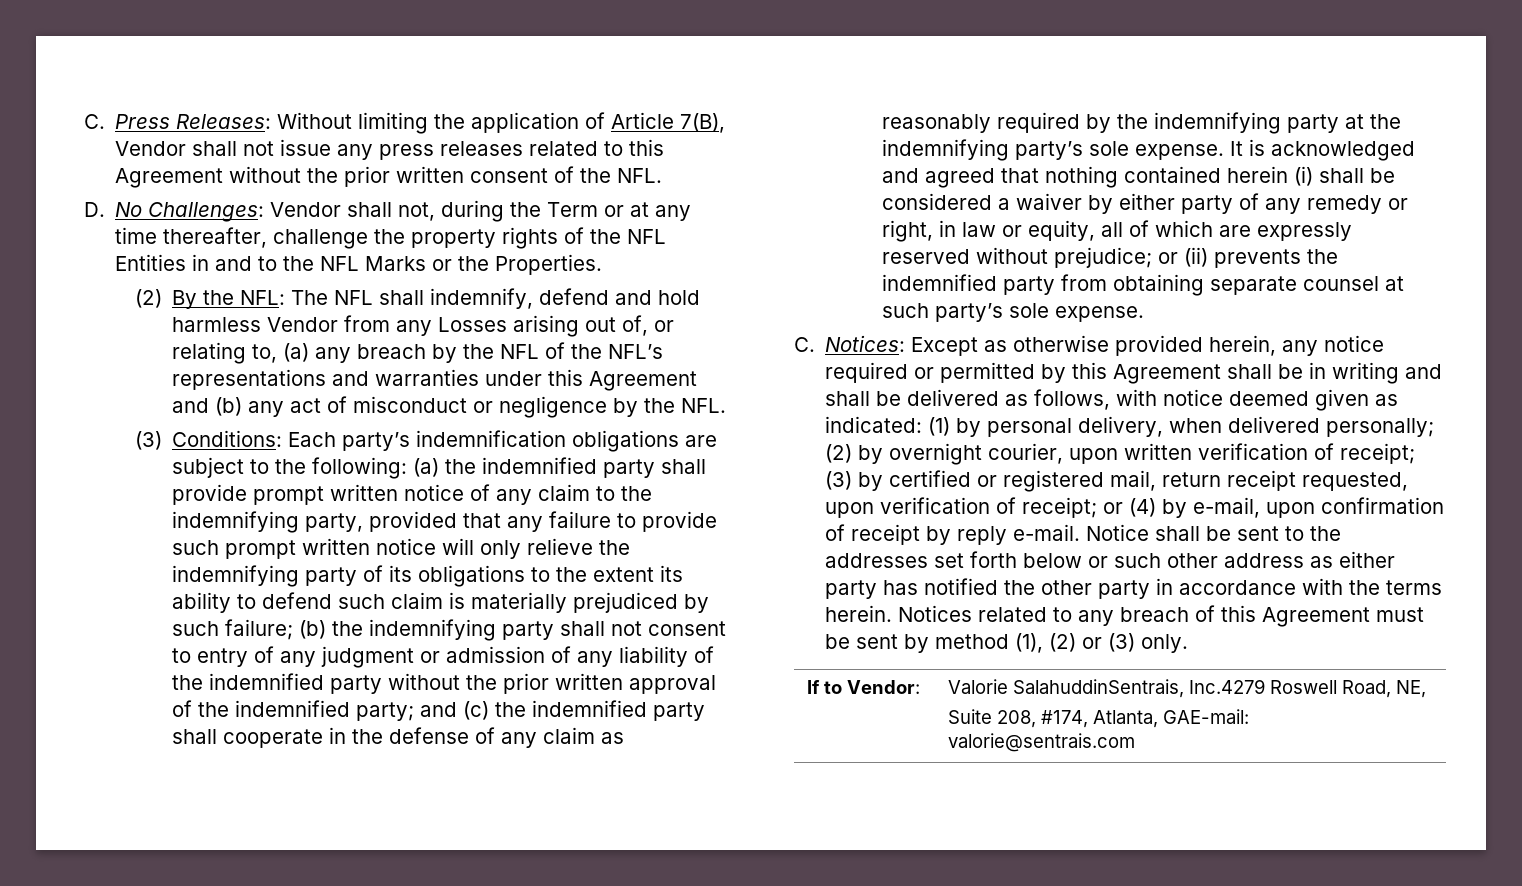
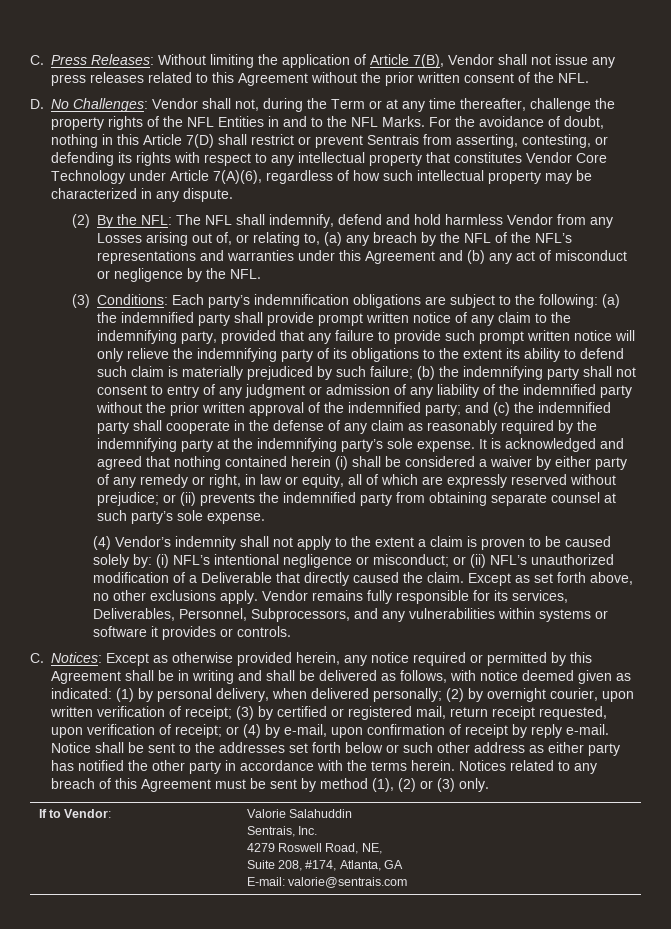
[365,254,603,275] Marks or the Properties. -> [382,116,605,129] [51,134,609,148] [51,152,608,166] [51,170,593,184] [51,188,234,202] Marks. For the avoidance of doubt, nothing in this Article 7(D) shall restrict or prevent Sentrais from asserting, contesting, or defending its rights with respect to any intellectual property that constitutes Vendor Core Technology under Article 7(A)(6), regardless of how such intellectual property may be characterized in any dispute.
(1145, 314) none -> [93,536,612,550] [93,554,615,568] [93,572,634,586] [93,590,569,604] [93,608,609,622] [93,626,292,640] // (4) Vendor’s indemnity shall not apply to the extent a claim is proven to be caused solely by: (i) NFL’s intentional negligence or misconduct; or (ii) NFL’s unauthorized modification of a Deliverable that directly caused the claim. Except as set forth above, no other exclusions apply. Vendor remains fully responsible for its services, Deliverables, Personnel, Subprocessors, and any vulnerabilities within systems or software it provides or controls.
[1013,679,1266,698] SalahuddinSentrais, Inc.4279 -> [289,809,353,818] [246,826,318,837] [246,843,275,852] Salahuddin // Sentrais, Inc. // 4279
[1163,709,1250,724] GAE-mail: -> [384,860,404,869] [246,877,285,886] GA // E-mail:

